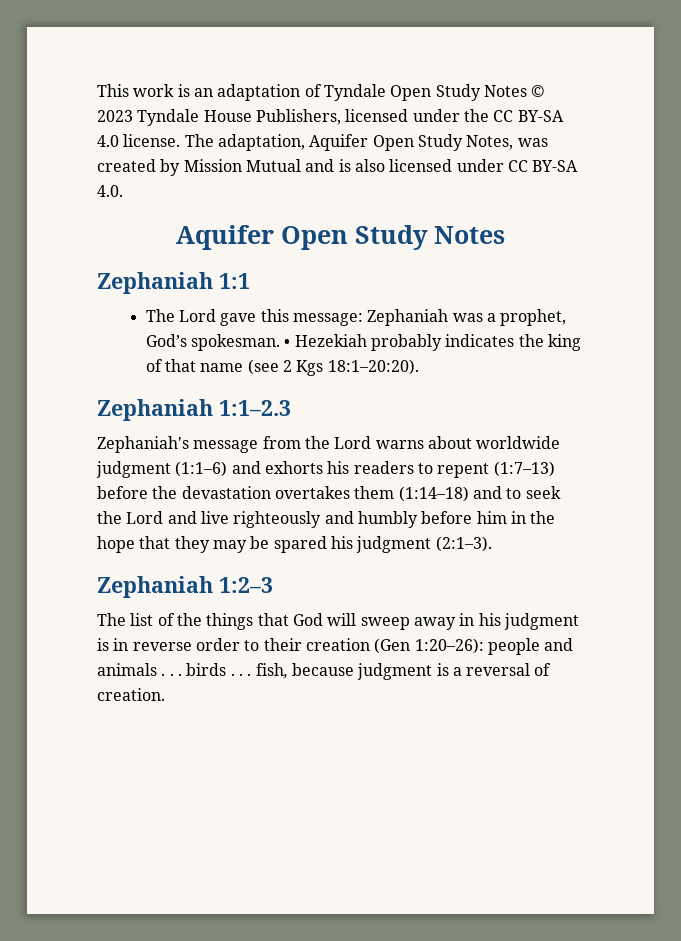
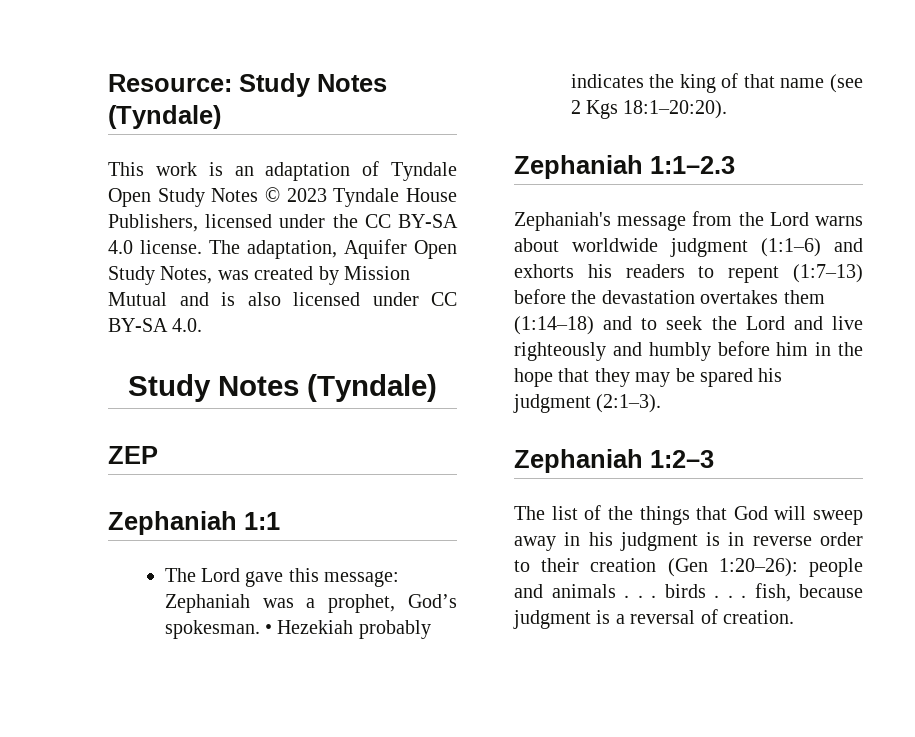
(97, 90) none -> [108,73,387,97] [108,105,221,129] Resource: Study Notes (Tyndale) //
[176,225,505,250] Aquifer Open Study Notes -> [128,374,437,402] [108,446,158,464] Study Notes (Tyndale) // ZEP

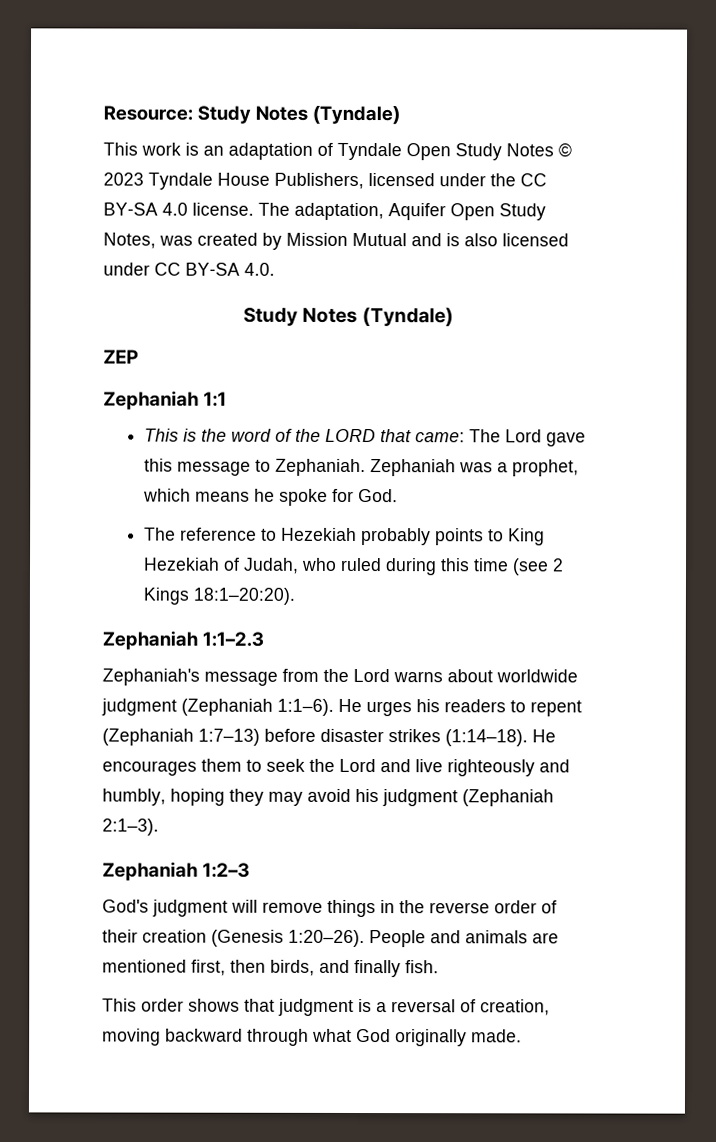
(280, 521) none -> [143,428,465,443] This is the word of the LORD that came:
[324,571,400,587] message: -> [176,458,366,477] message to Zephaniah.
[407,594,457,608] [164,620,431,639] [570,73,825,93] God’s spokesman. • Hezekiah probably indicates the king of that name -> [142,488,398,506] [143,527,545,546] [143,557,509,576] which means he spoke for God. // The reference to Hezekiah probably points to King Hezekiah of Judah, who ruled during this time
[586,100,619,119] Kgs -> [142,587,189,605] Kings
[761,238,863,257] [514,264,863,283] [514,289,825,304] [514,316,633,335] (1:1–6) and exhorts his readers to repent (1:7–13) before the devastation overtakes them (1:14–18) and -> [181,698,582,717] [102,728,556,747] [102,758,242,776] (Zephaniah 1:1–6). He urges his readers to repent (Zephaniah 1:7–13) before disaster strikes (1:14–18). He encourages them
[648,341,863,361] [514,368,783,387] [513,394,662,413] [514,449,714,473] [514,505,863,525] [514,532,745,551] humbly before him in the hope that they may be spared his judgment (2:1–3). // Zephaniah 1:2–3 // The list of the things that God will sweep away in his judgment is in -> [102,788,554,807] [102,818,159,836] [102,861,251,881] [102,899,425,918] humbly, hoping they may avoid his judgment (Zephaniah 2:1–3). // Zephaniah 1:2–3 // God's judgment will remove things in the
[514,560,530,572] to -> [541,900,557,914] of
[667,558,863,577] [514,583,863,602] (Gen 1:20–26): people and animals . . . birds . . . fish, because -> [211,929,559,948] [102,959,439,978] [102,998,275,1012] (Genesis 1:20–26). People and animals are mentioned first, then birds, and finally fish. // This order shows that
[723,610,794,624] creation. -> [480,999,550,1016] [102,1028,522,1047] creation, moving backward through what God originally made.

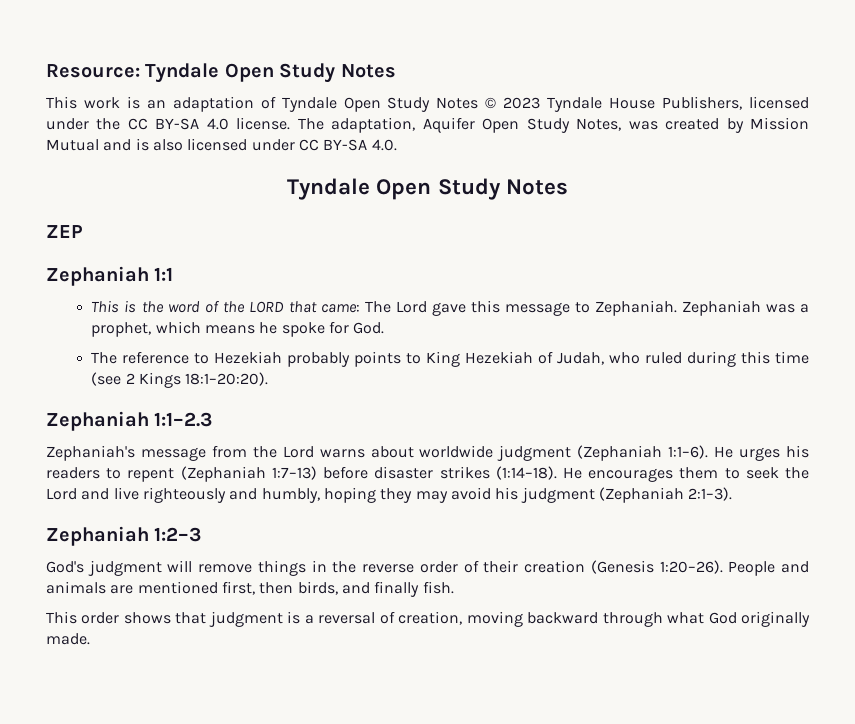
[197,105,401,125] Study Notes (Tyndale) -> [145,63,396,83] Tyndale Open Study Notes
[242,307,455,327] Study Notes (Tyndale) -> [287,178,568,200] Tyndale Open Study Notes

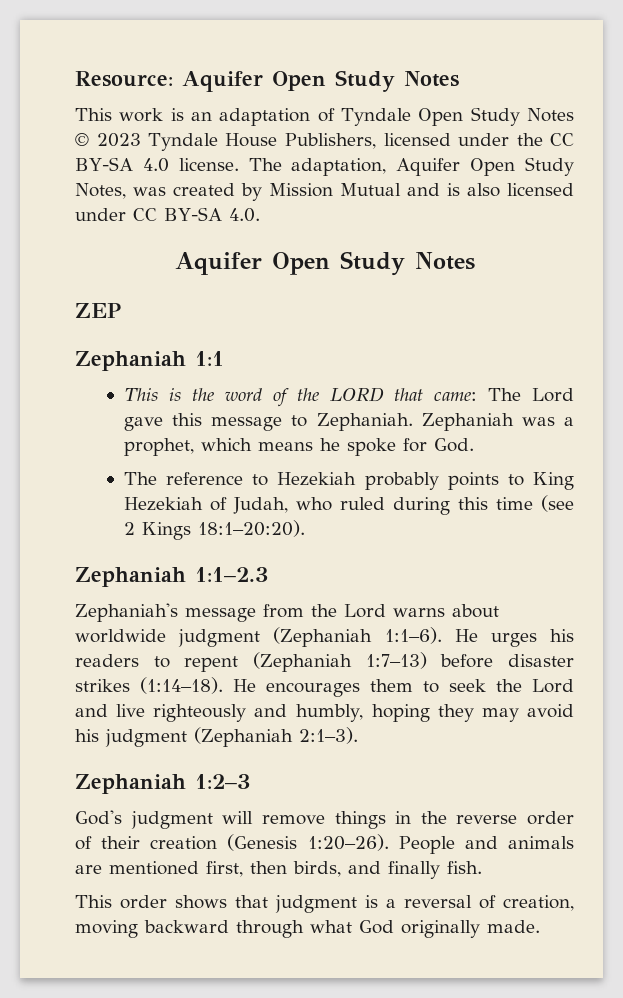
[145,63,220,83] Tyndale -> [182,71,263,92] Aquifer
[287,178,371,200] Tyndale -> [174,252,262,275] Aquifer

